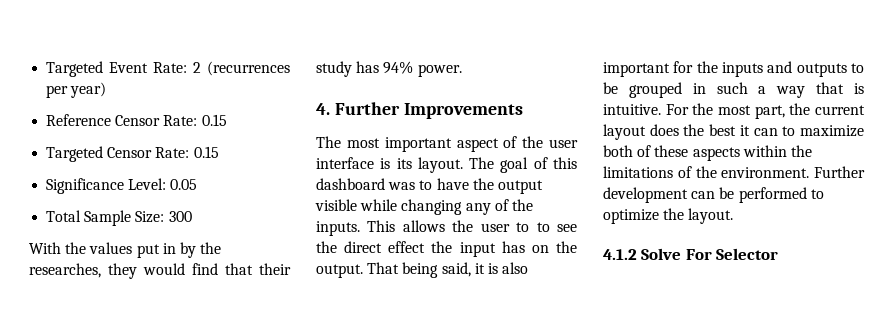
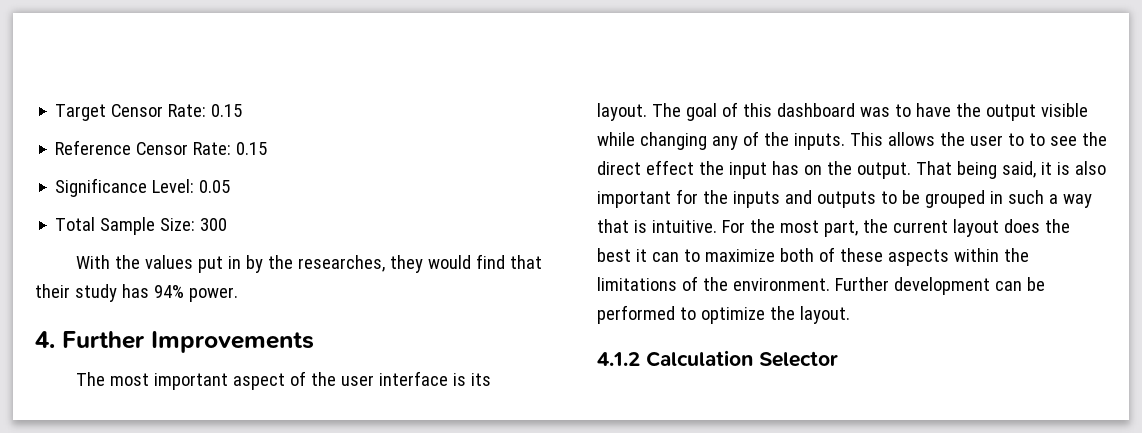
[46,61,290,77] [46,82,107,98] [46,114,227,126] [46,146,104,162] Targeted Event Rate: 2 (recurrences per year) // Reference Censor Rate: 0.15 // Targeted -> [55,104,243,121] [55,140,132,155] Target Censor Rate: 0.15 // Reference
[641,248,712,260] Solve For -> [646,350,753,367] Calculation

